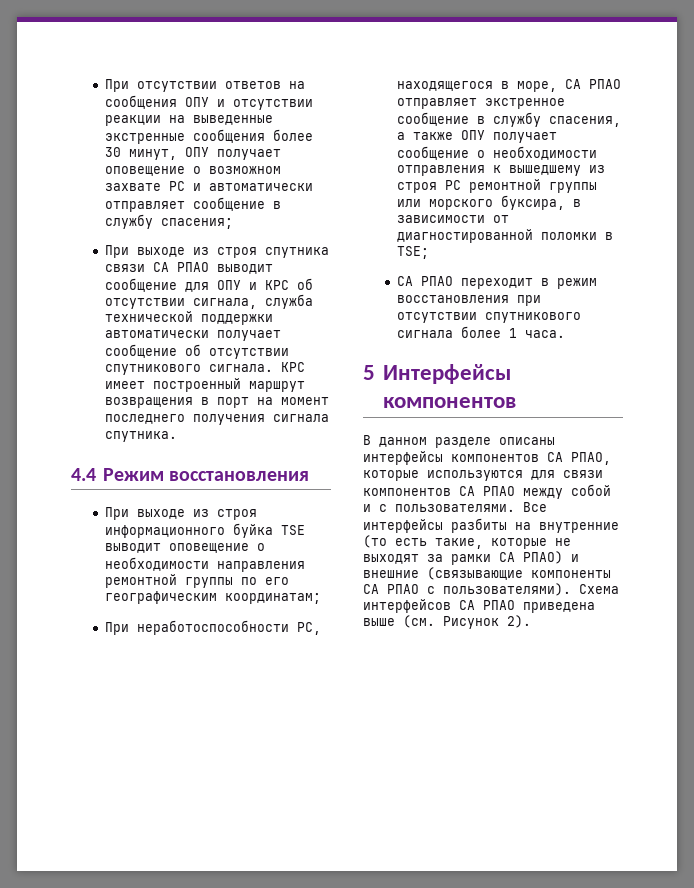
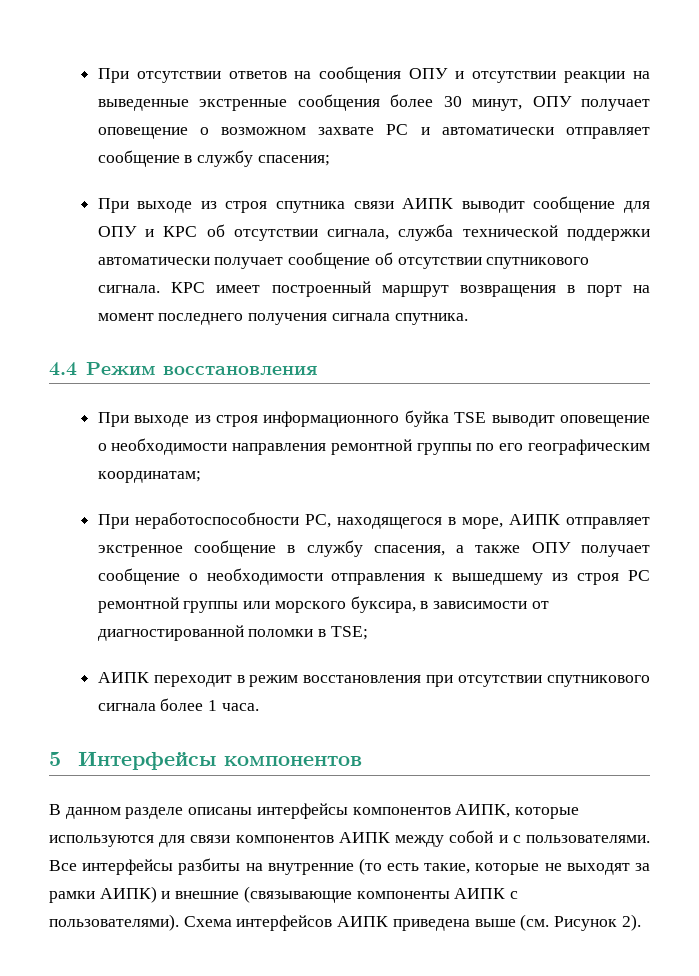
[152,262,209,272] СА РПАО -> [402,198,454,209] АИПК
[564,79,621,89] СА РПАО -> [508,514,560,525] АИПК
[396,276,453,286] СА РПАО -> [97,672,149,683] АИПК
[547,452,611,465] СА РПАО, -> [455,804,511,818] АИПК,
[459,486,515,496] СА РПАО -> [338,832,390,843] АИПК
[499,551,563,564] СА РПАО) -> [99,886,157,903] АИПК)
[363,584,419,594] СА РПАО -> [454,888,506,899] АИПК
[459,600,515,610] СА РПАО -> [337,916,389,927] АИПК

